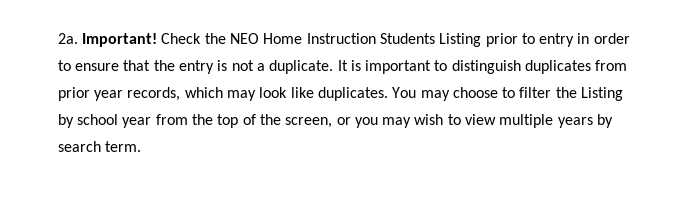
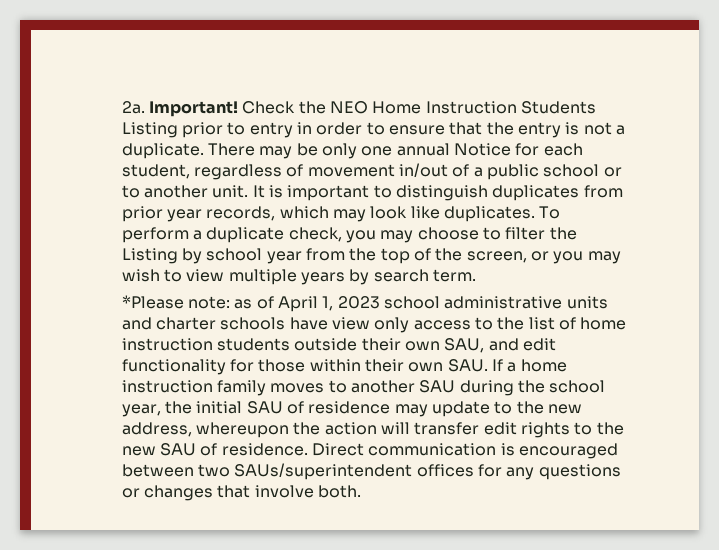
(334, 67) none -> [207,143,583,159] [121,163,622,180] [121,185,249,198] There may be only one annual Notice for each student, regardless of movement in/out of a public school or to another unit.
[392,87,417,98] You -> [539,206,561,219] [121,227,376,243] To perform a duplicate check, you
(141, 146) none -> [121,295,608,312] [121,317,627,333] [121,338,556,353] [121,359,567,375] [121,380,606,396] [121,401,582,417] [121,422,624,438] [121,443,618,459] [121,463,621,480] [121,485,361,501] // *Please note: as of April 1, 2023 school administrative units and charter schools have view only access to the list of home instruction students outside their own SAU, and edit functionality for those within their own SAU. If a home instruction family moves to another SAU during the school year, the initial SAU of residence may update to the new address, whereupon the action will transfer edit rights to the new SAU of residence. Direct communication is encouraged between two SAUs/superintendent offices for any questions or changes that involve both.

